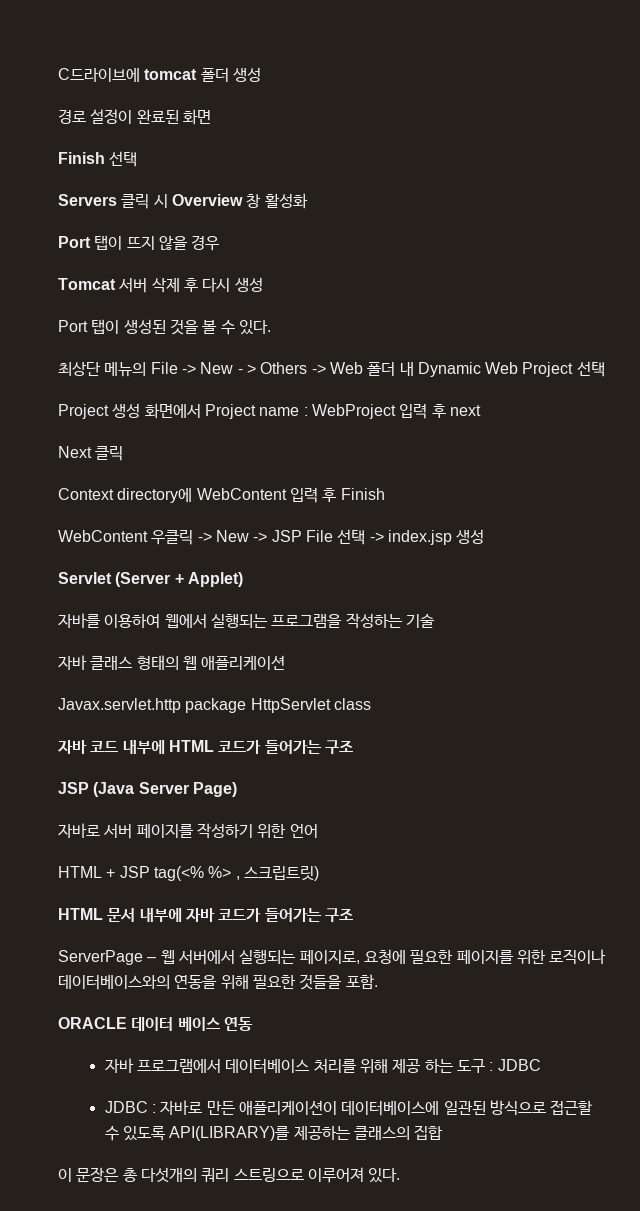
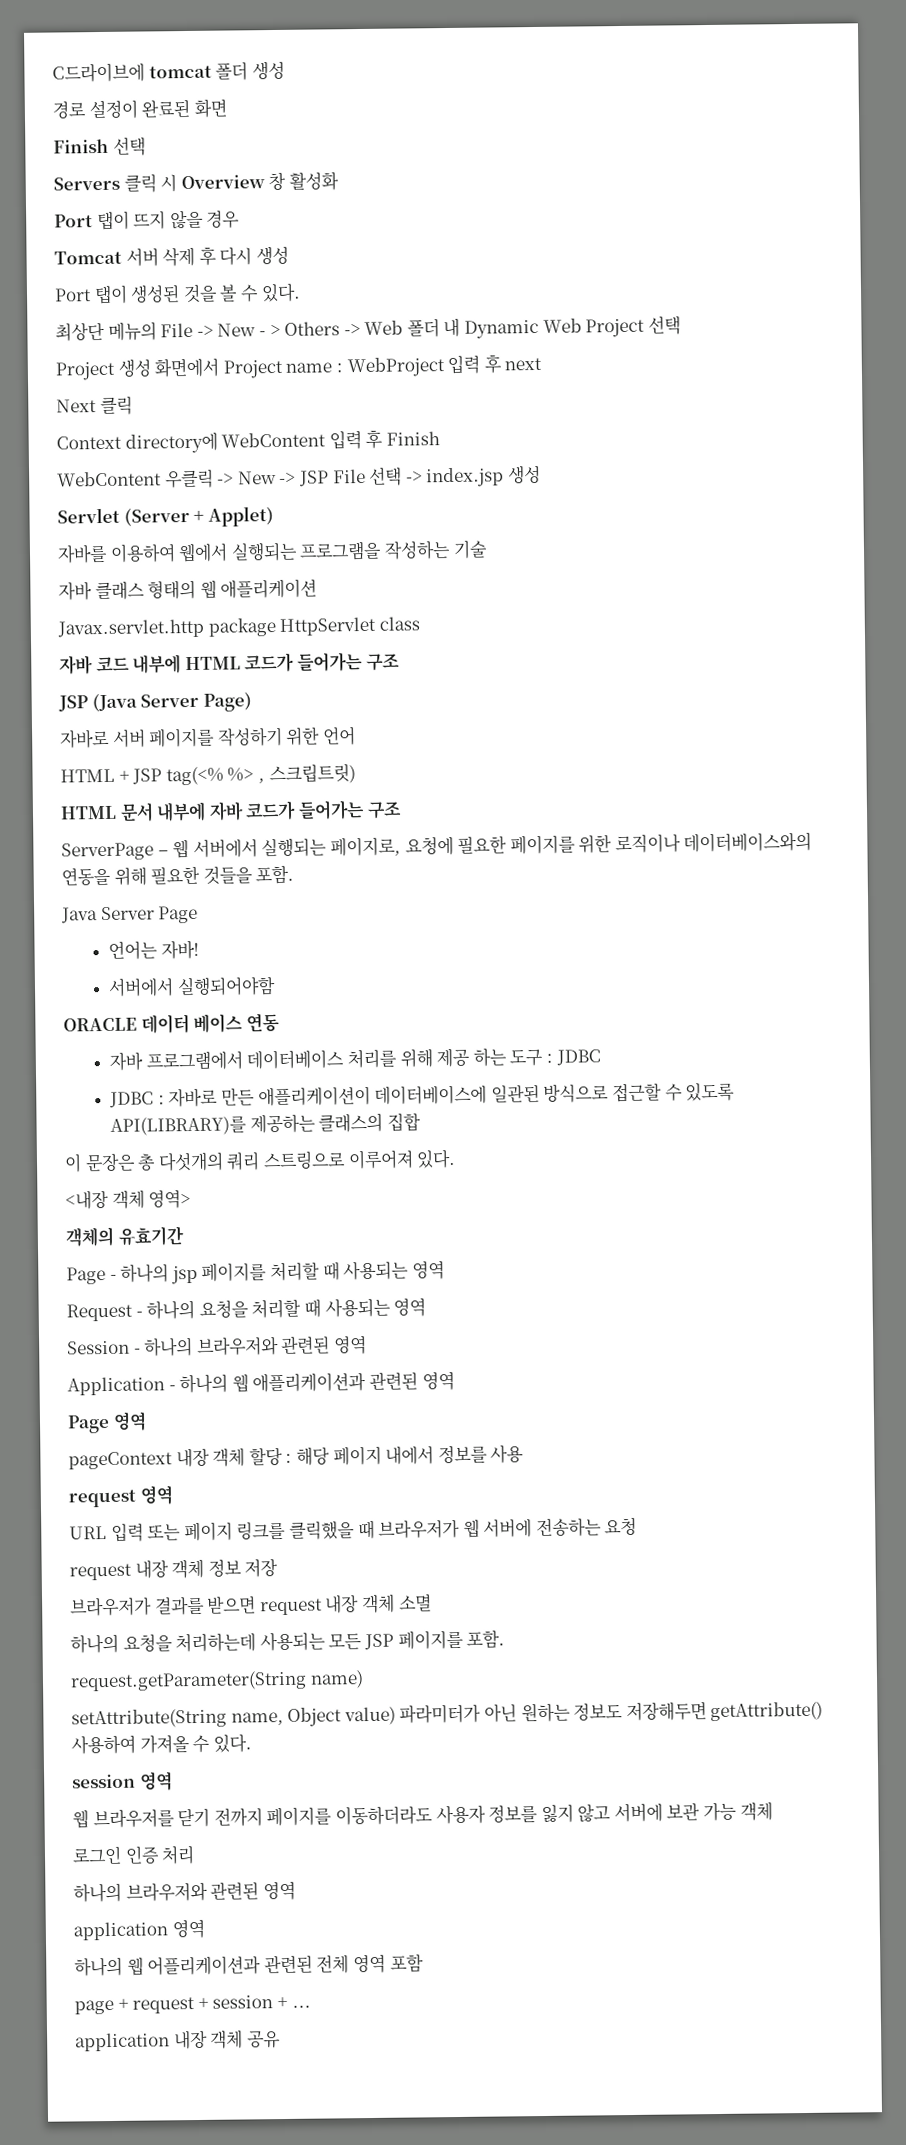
(378, 981) none -> [61,905,199,924] [108,939,199,960] [108,976,276,997] // Java Server Page // 언어는 자바! // 서버에서 실행되어야함
(401, 1175) none -> [65,1189,192,1210] [65,1226,184,1247] [66,1260,445,1285] [66,1297,427,1322] [67,1336,367,1357] [67,1372,455,1396] [67,1411,147,1434] [68,1444,525,1470] [68,1485,173,1508] [69,1516,638,1542] [69,1558,279,1581] [70,1593,432,1617] [70,1629,506,1654] [70,1670,364,1692] [71,1701,824,1729] [71,1734,252,1755] [72,1771,173,1791] [72,1801,773,1829] [72,1845,196,1865] [73,1881,296,1903] [73,1919,205,1941] [74,1953,424,1977] [74,1995,311,2015] [75,2029,281,2052] // <내장 객체 영역> // 객체의 유효기간 // Page - 하나의 jsp 페이지를 처리할 때 사용되는 영역 // Request - 하나의 요청을 처리할 때 사용되는 영역 // Session - 하나의 브라우저와 관련된 영역 // Application - 하나의 웹 애플리케이션과 관련된 영역 // Page 영역 // pageContext 내장 객체 할당 : 해당 페이지 내에서 정보를 사용 // request 영역 // URL 입력 또는 페이지 링크를 클릭했을 때 브라우저가 웹 서버에 전송하는 요청 // request 내장 객체 정보 저장 // 브라우저가 결과를 받으면 request 내장 객체 소멸 // 하나의 요청을 처리하는데 사용되는 모든 JSP 페이지를 포함. // request.getParameter(String name) // setAttribute(String name, Object value) 파라미터가 아닌 원하는 정보도 저장해두면 getAttribute() 사용하여 가져올 수 있다. // session 영역 // 웹 브라우저를 닫기 전까지 페이지를 이동하더라도 사용자 정보를 잃지 않고 서버에 보관 가능 객체 // 로그인 인증 처리 // 하나의 브라우저와 관련된 영역 // application 영역 // 하나의 웹 어플리케이션과 관련된 전체 영역 포함 // page + request + session + ... // application 내장 객체 공유

